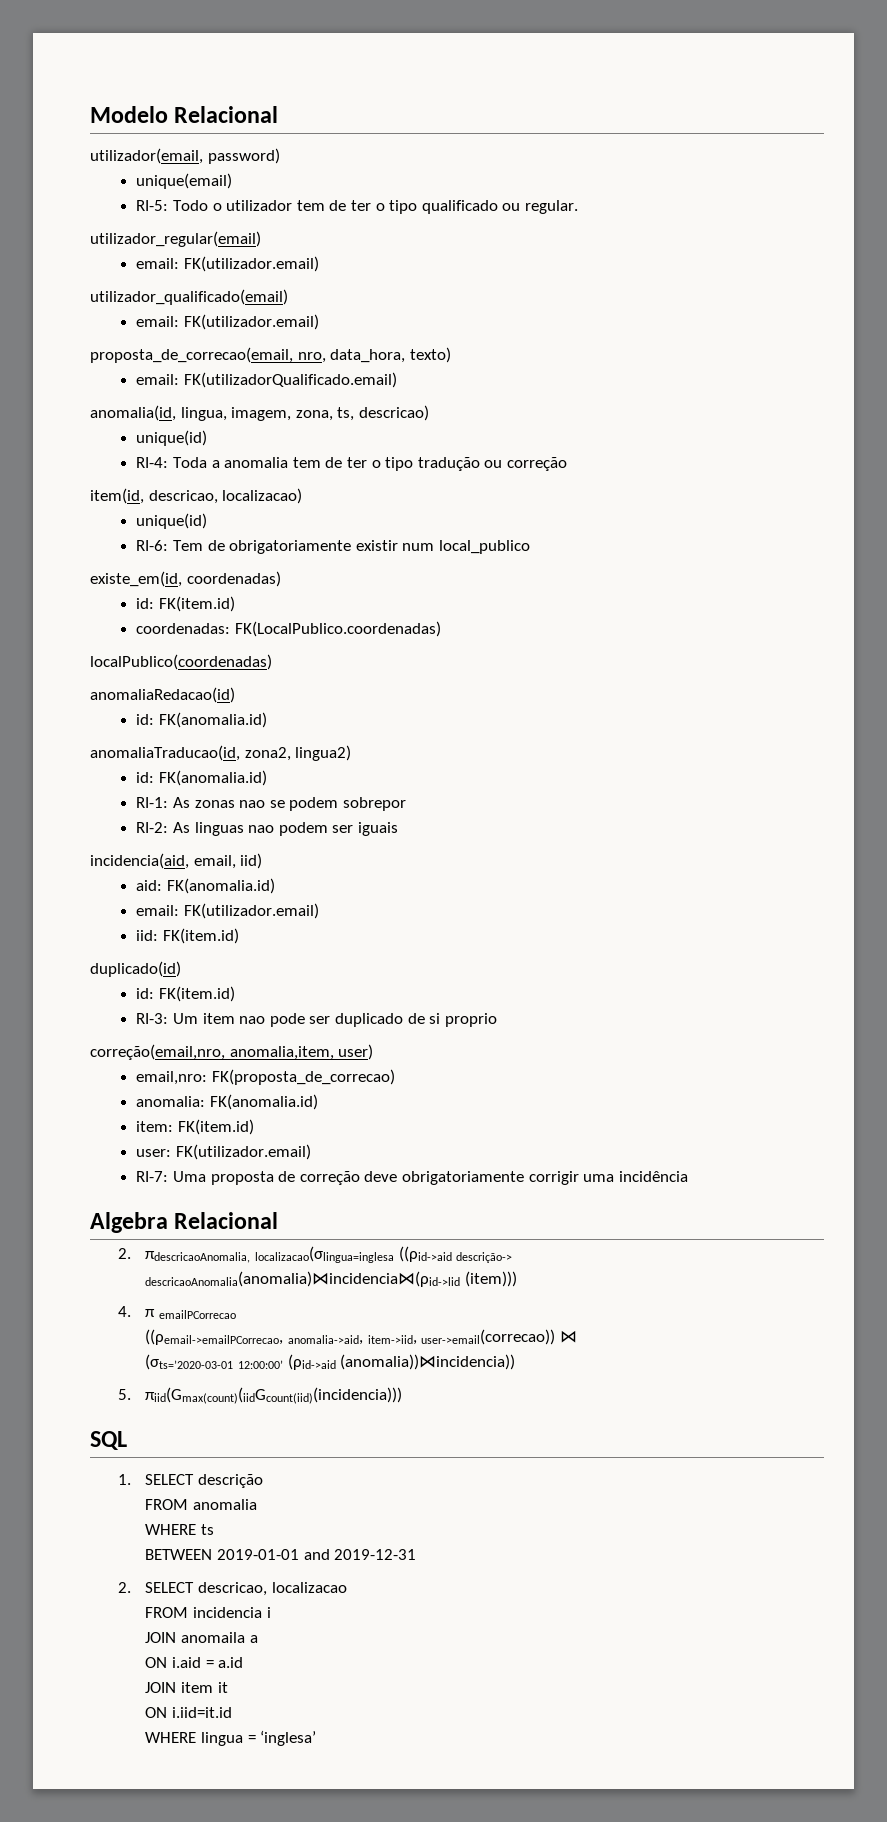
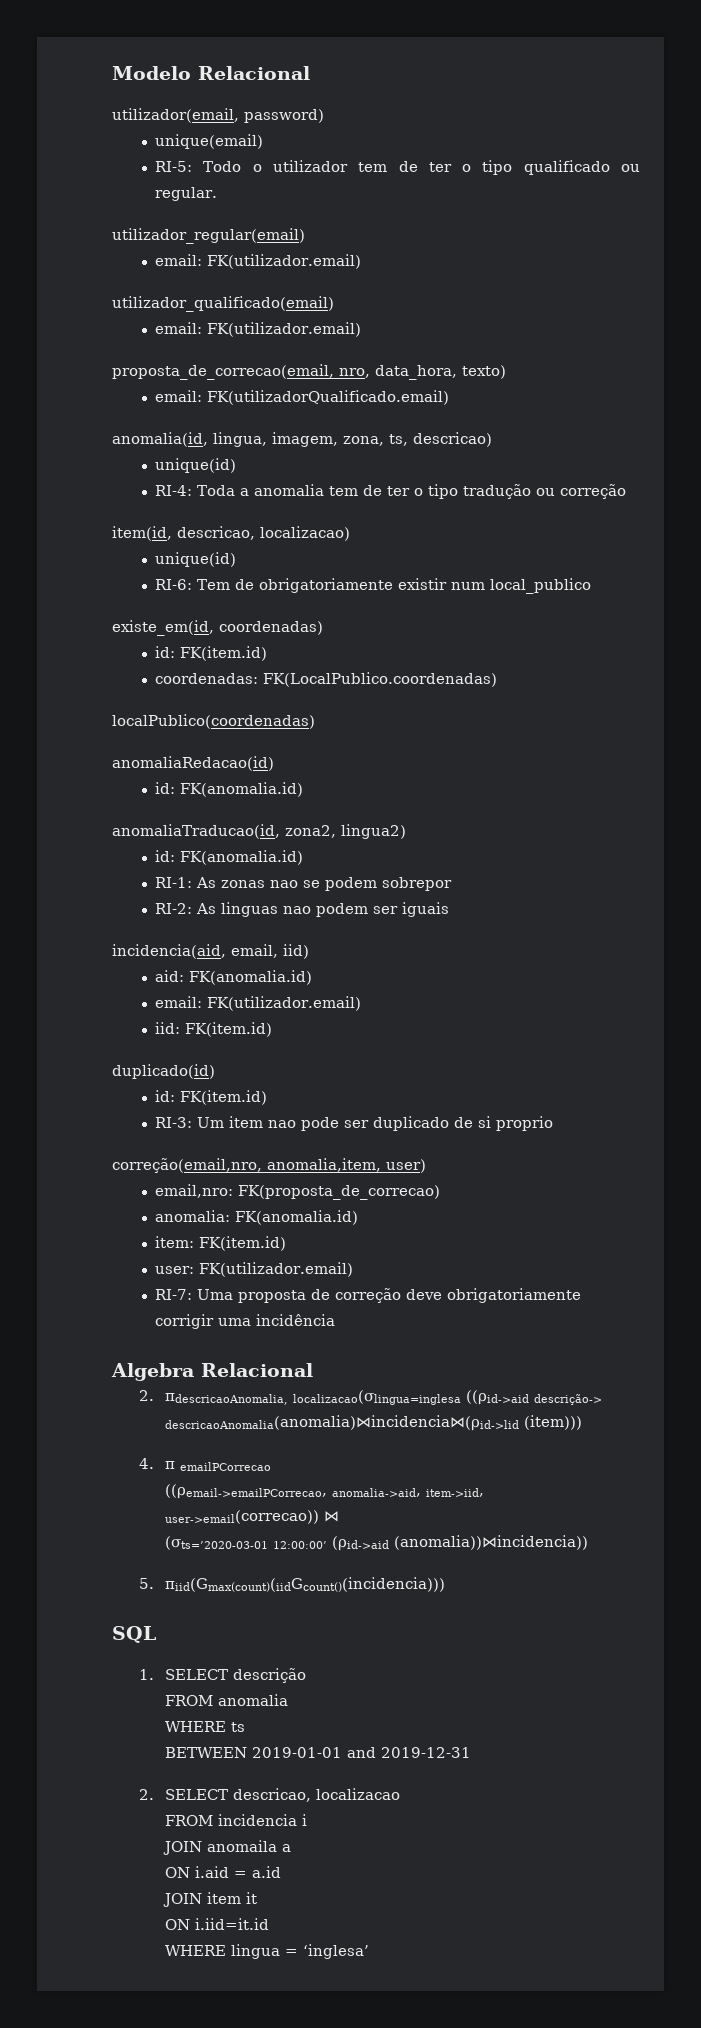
[145,1387,403,1404] πiid(Gmax(count)(iidGcount(iid)(incidencia))) -> [165,1577,446,1592] πiid(Gmax(count)(iidGcount()(incidencia)))

